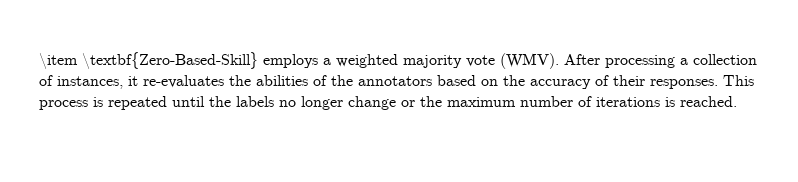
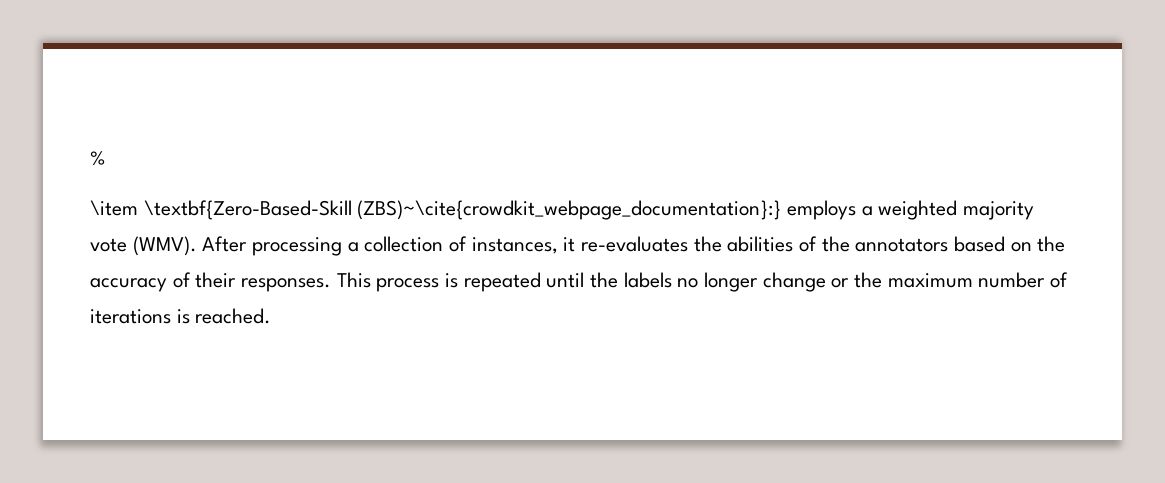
[39,52,258,69] \item \textbf{Zero-Based-Skill} -> [90,151,105,165] [90,200,782,220] % // \item \textbf{Zero-Based-Skill (ZBS)~\cite{crowdkit_webpage_documentation}:}

